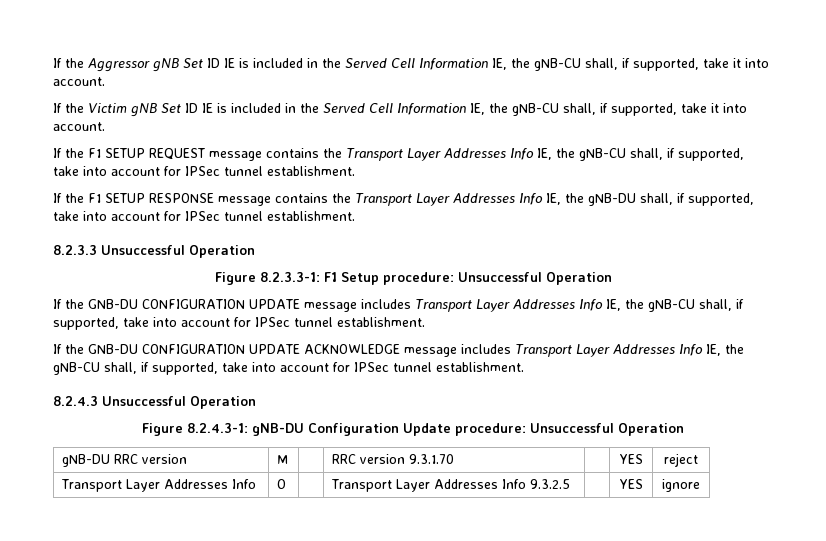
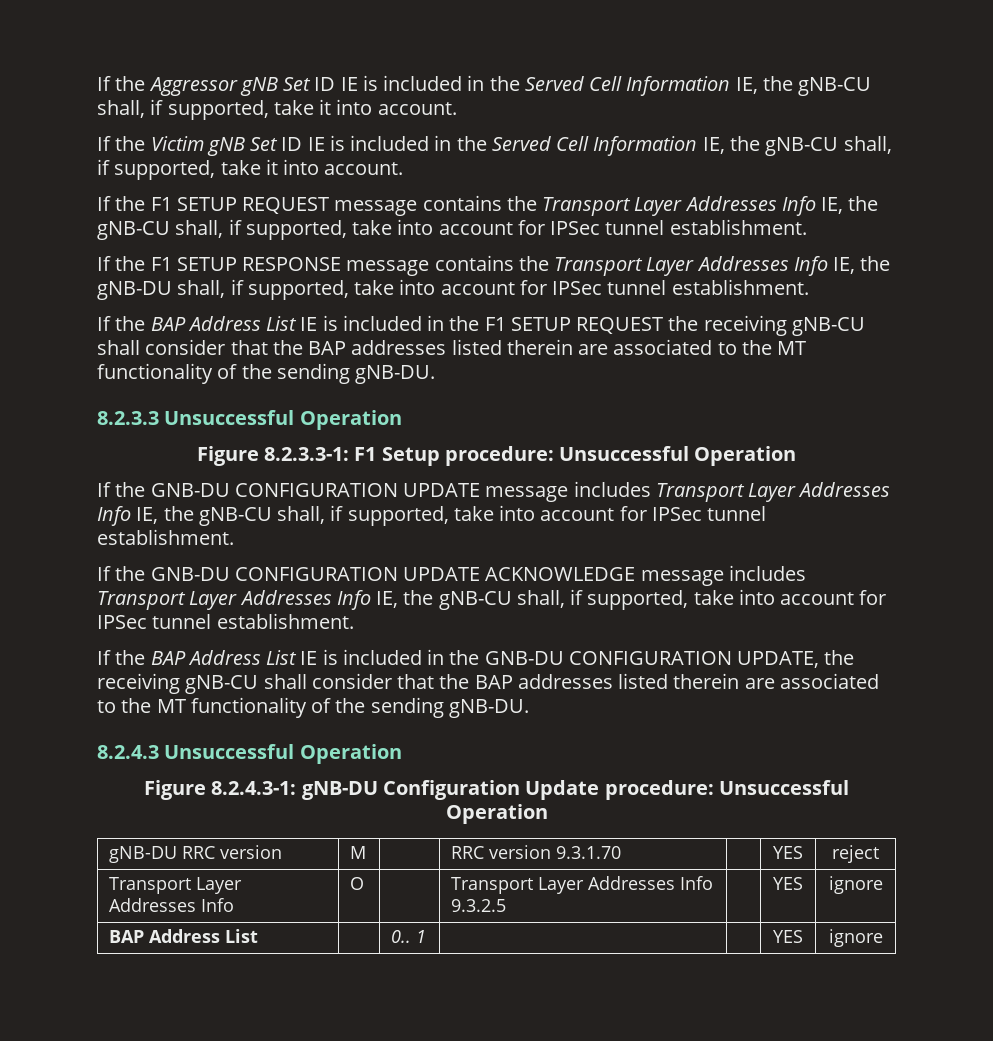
(355, 216) none -> [97,315,865,336] [97,339,807,355] [97,363,436,384] // If the BAP Address List IE is included in the F1 SETUP REQUEST the receiving gNB-CU shall consider that the BAP addresses listed therein are associated to the MT functionality of the sending gNB-DU.
(524, 367) none -> [97,649,855,668] [97,673,879,694] [97,697,529,718] // If the BAP Address List IE is included in the GNB-DU CONFIGURATION UPDATE, the receiving gNB-CU shall consider that the BAP addresses listed therein are associated to the MT functionality of the sending gNB-DU.
(700, 485) none -> [109,929,259,943] [391,930,427,943] [773,930,803,943] [828,929,883,947] // BAP Address List | | 0.. 1 | | | YES | ignore

